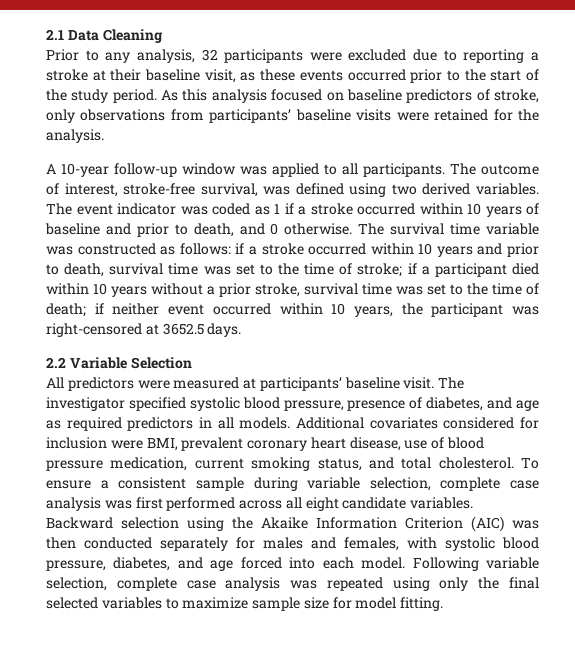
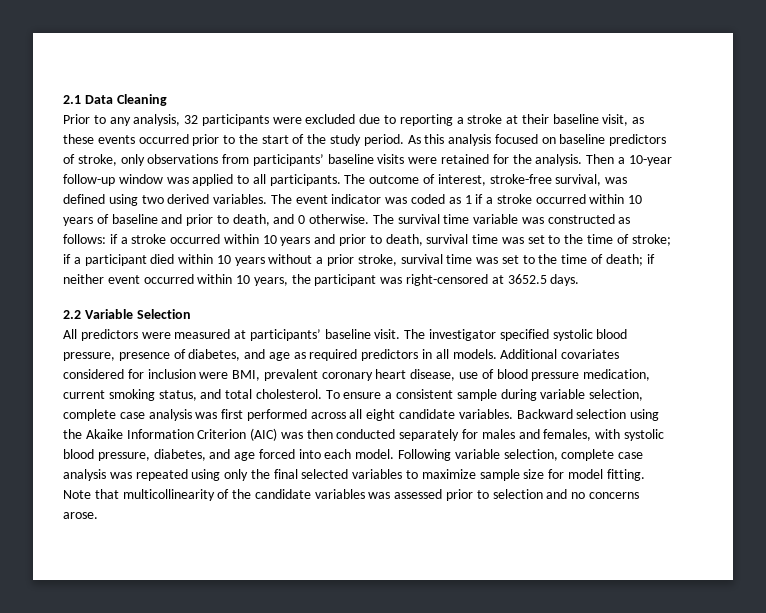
[46,164,56,174] // A -> [586,154,625,164] Then a
(444, 604) none -> [63,489,639,501] [63,512,98,519] Note that multicollinearity of the candidate variables was assessed prior to selection and no concerns arose.

